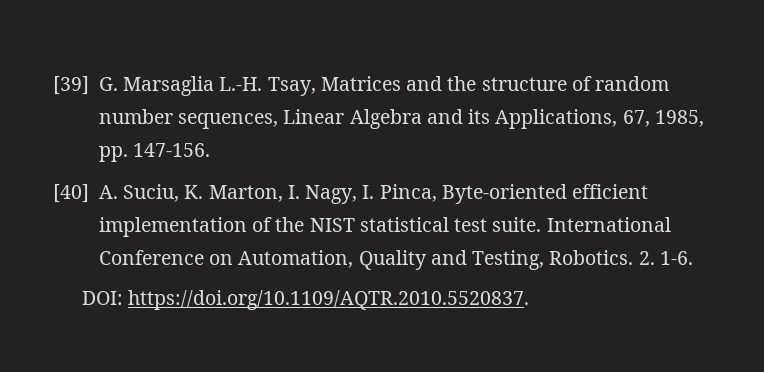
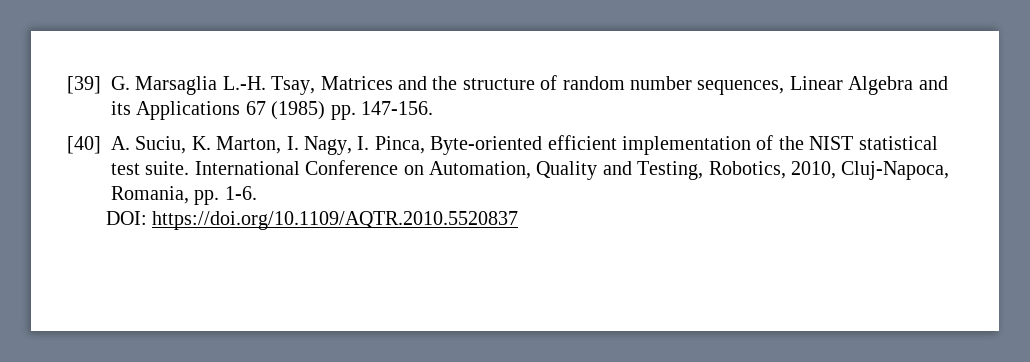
[495,109,704,129] Applications, 67, 1985, -> [136,101,326,120] Applications 67 (1985)
[549,250,655,265] Robotics. 2. -> [708,161,950,180] [111,186,220,205] Robotics, 2010, Cluj-Napoca, Romania, pp.
[127,290,529,310] https://doi.org/10.1109/AQTR.2010.5520837. -> [152,211,519,230] https://doi.org/10.1109/AQTR.2010.5520837

